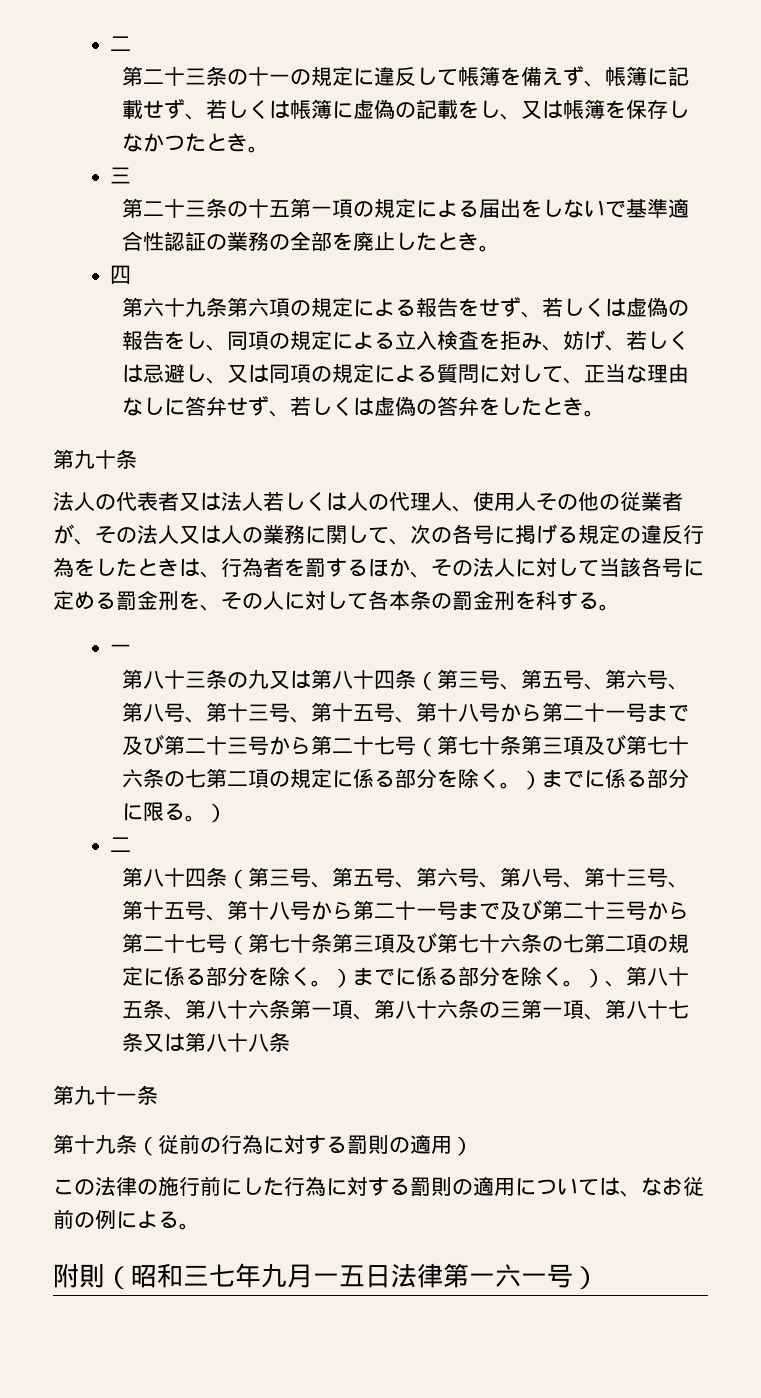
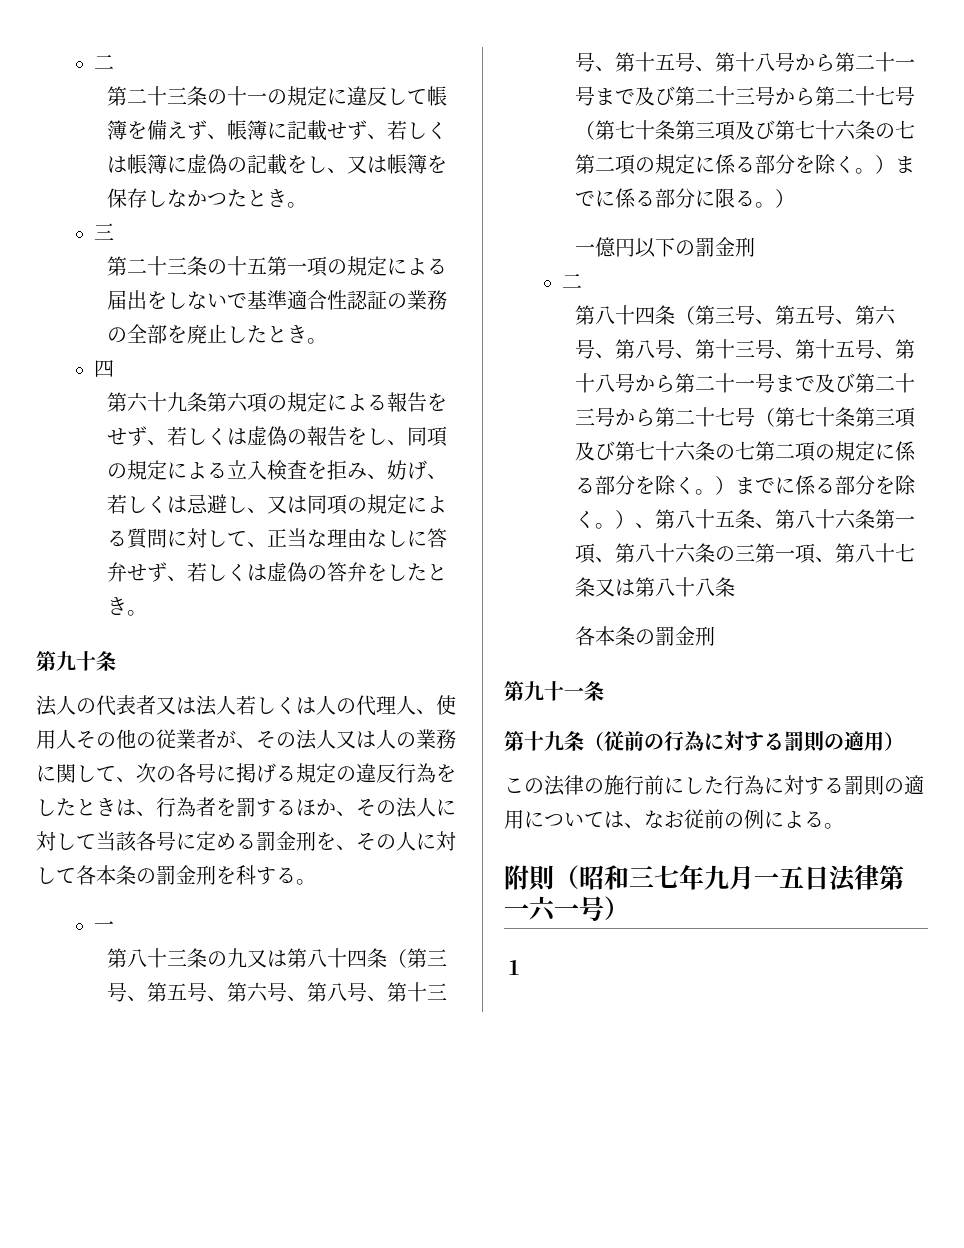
(227, 813) none -> [575,237,756,258] // 一億円以下の罰金刑
(290, 1042) none -> [575,626,716,646] // 各本条の罰金刑
(599, 1278) none -> [504,960,524,975] // １

